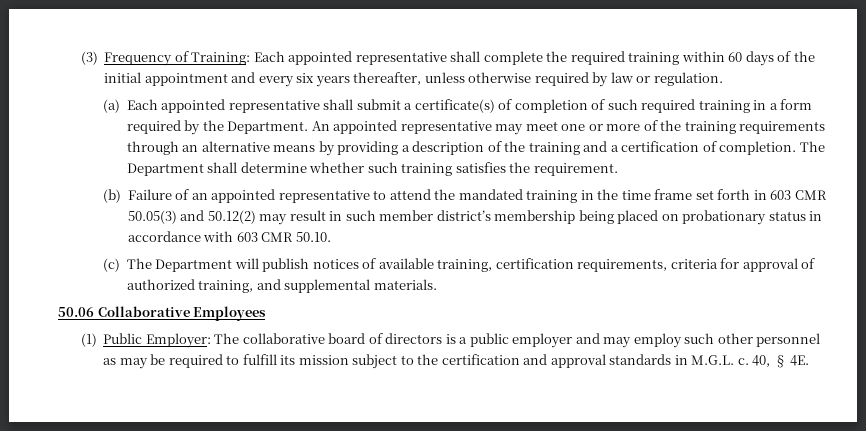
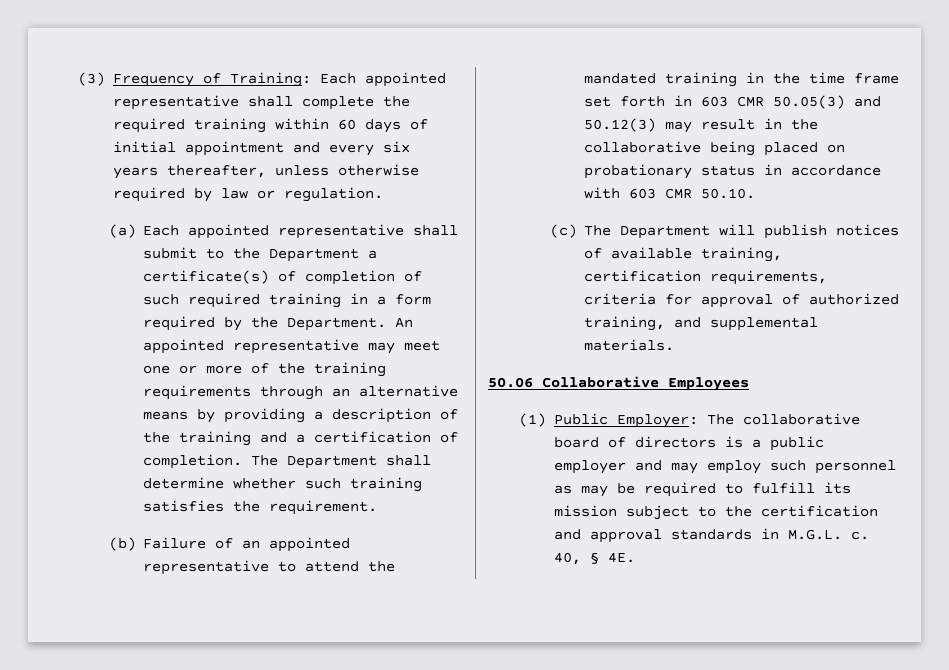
[793,51,815,62] the -> (428, 124) none
(401, 104) none -> [206,248,360,262] to the Department
[207,210,256,224] 50.12(2) -> [584,118,657,132] 50.12(3)
[345,210,576,224] such member district’s membership -> [791,119,819,130] [584,141,702,153] the collaborative
[717,333,753,344] other -> (806, 465) none

